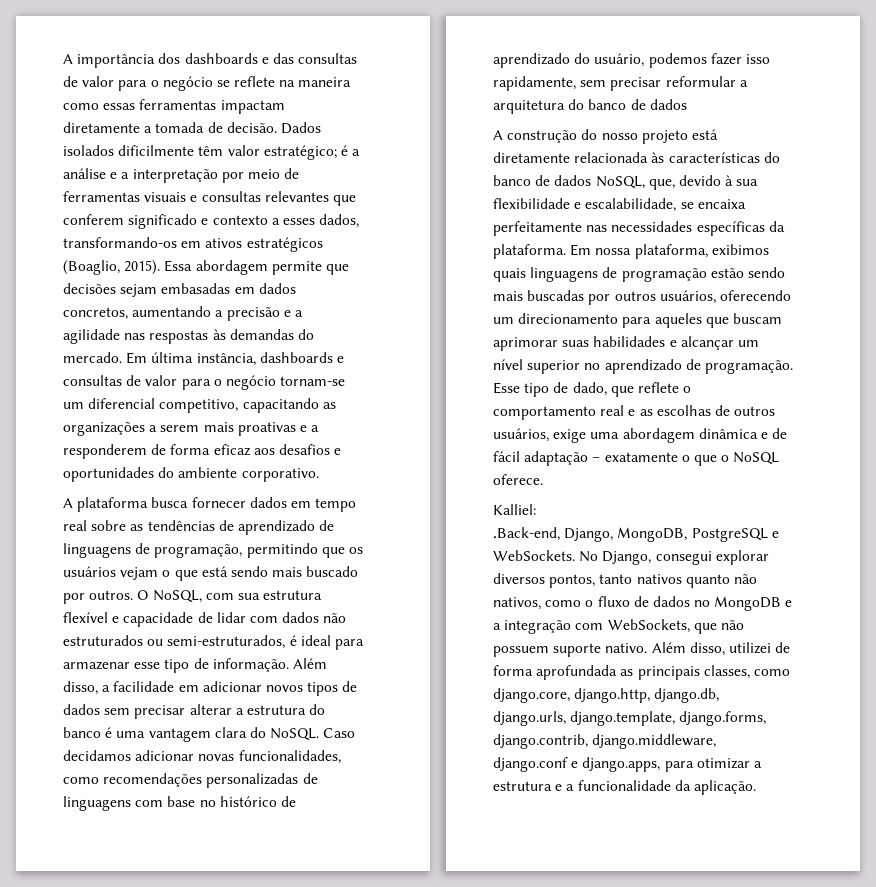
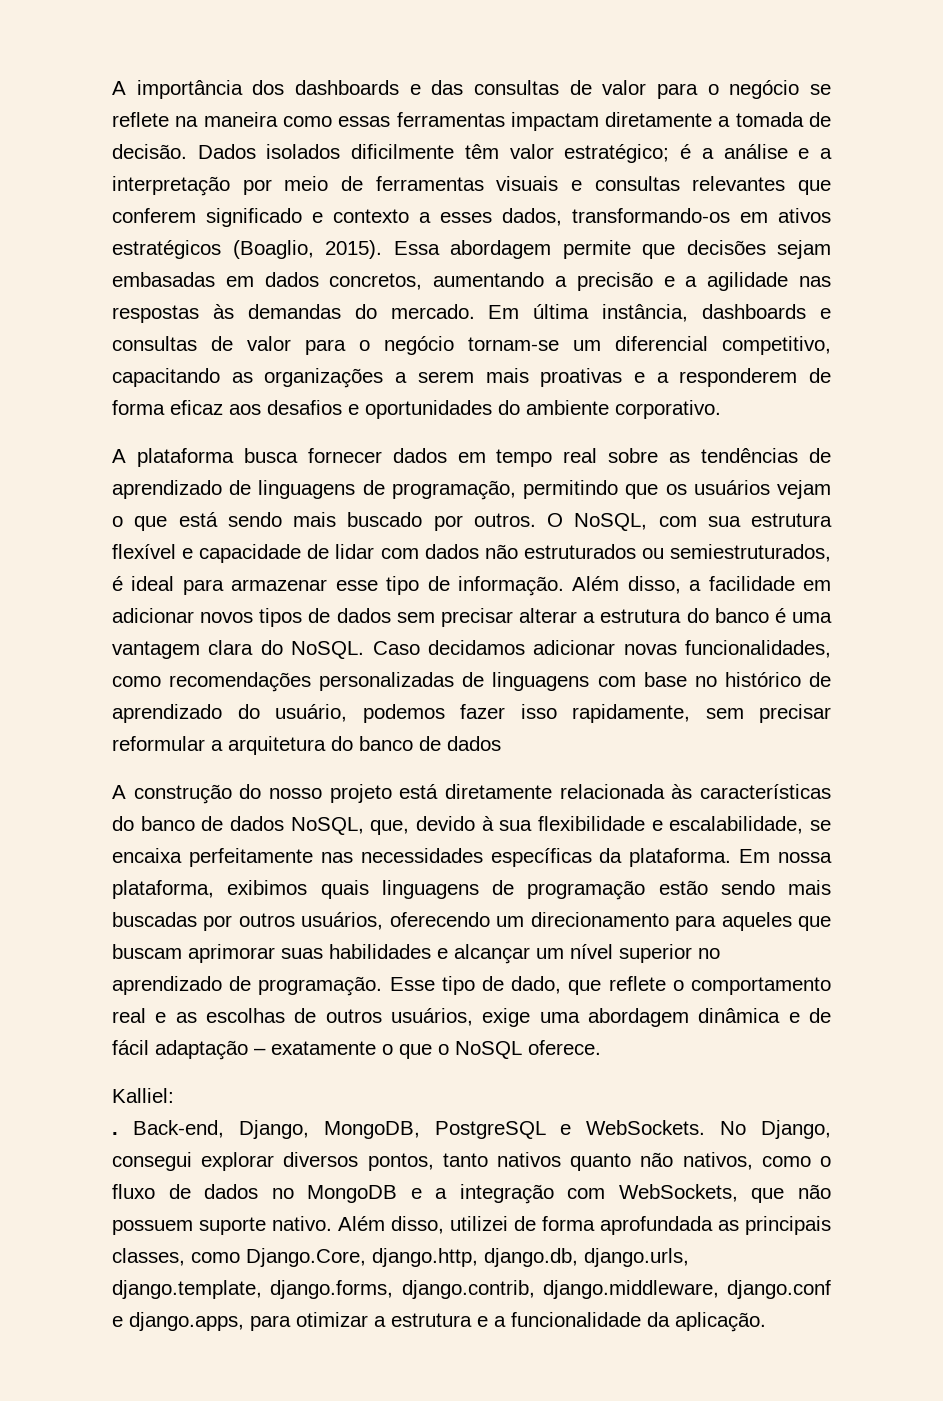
[167,635,286,649] semi-estruturados, -> [670,544,832,562] semiestruturados,
[493,527,560,541] .Back-end, -> [112,1120,224,1138] . Back-end,
[493,688,570,703] django.core, -> [246,1248,366,1267] Django.Core,

